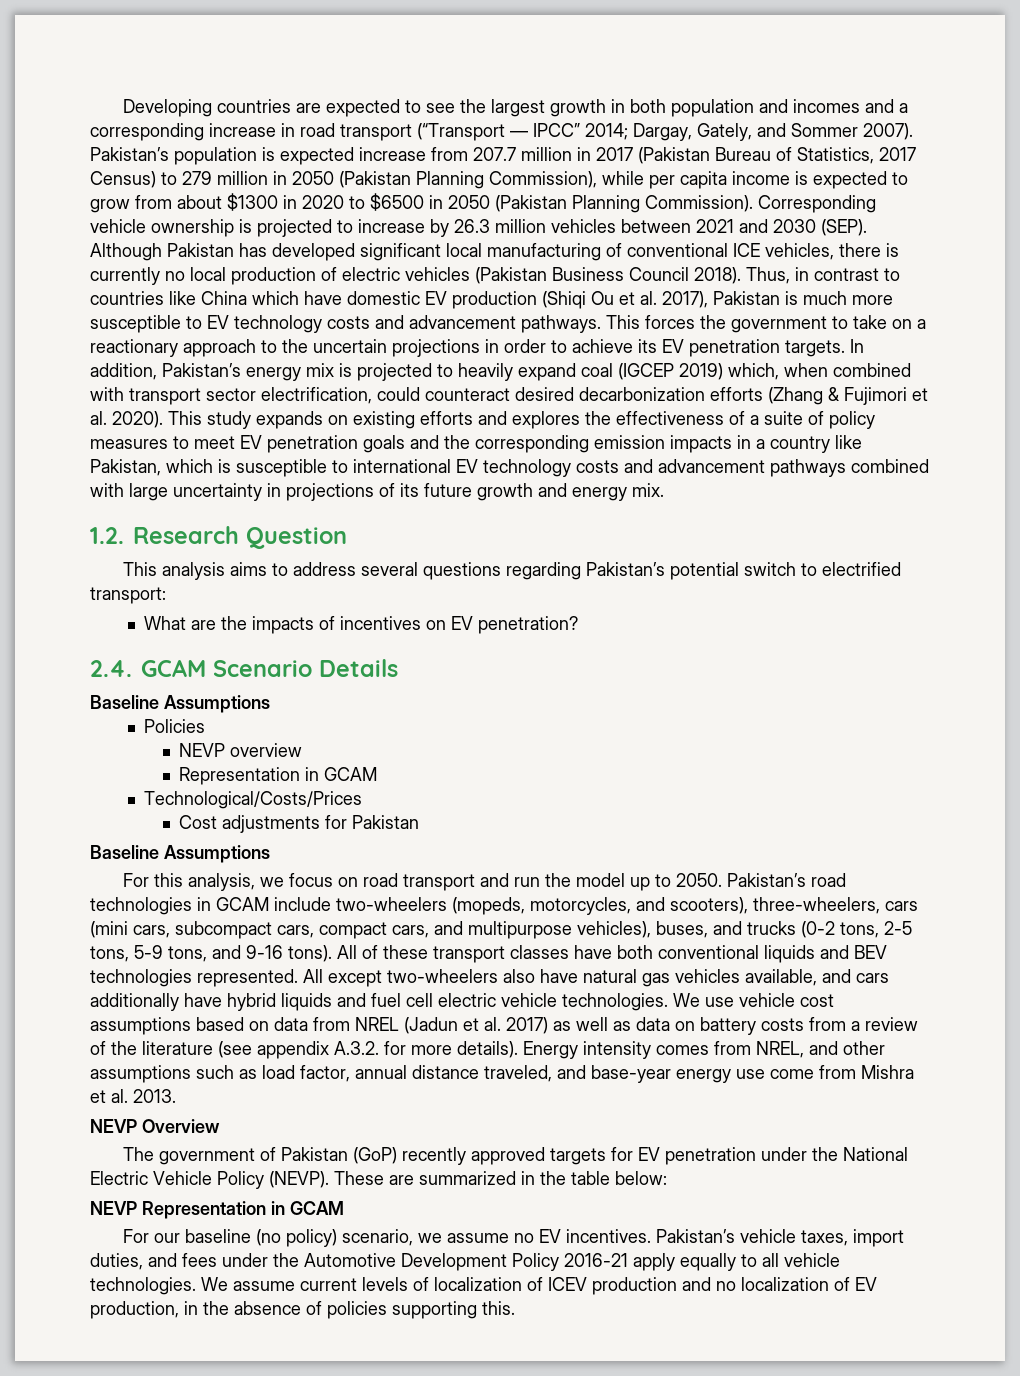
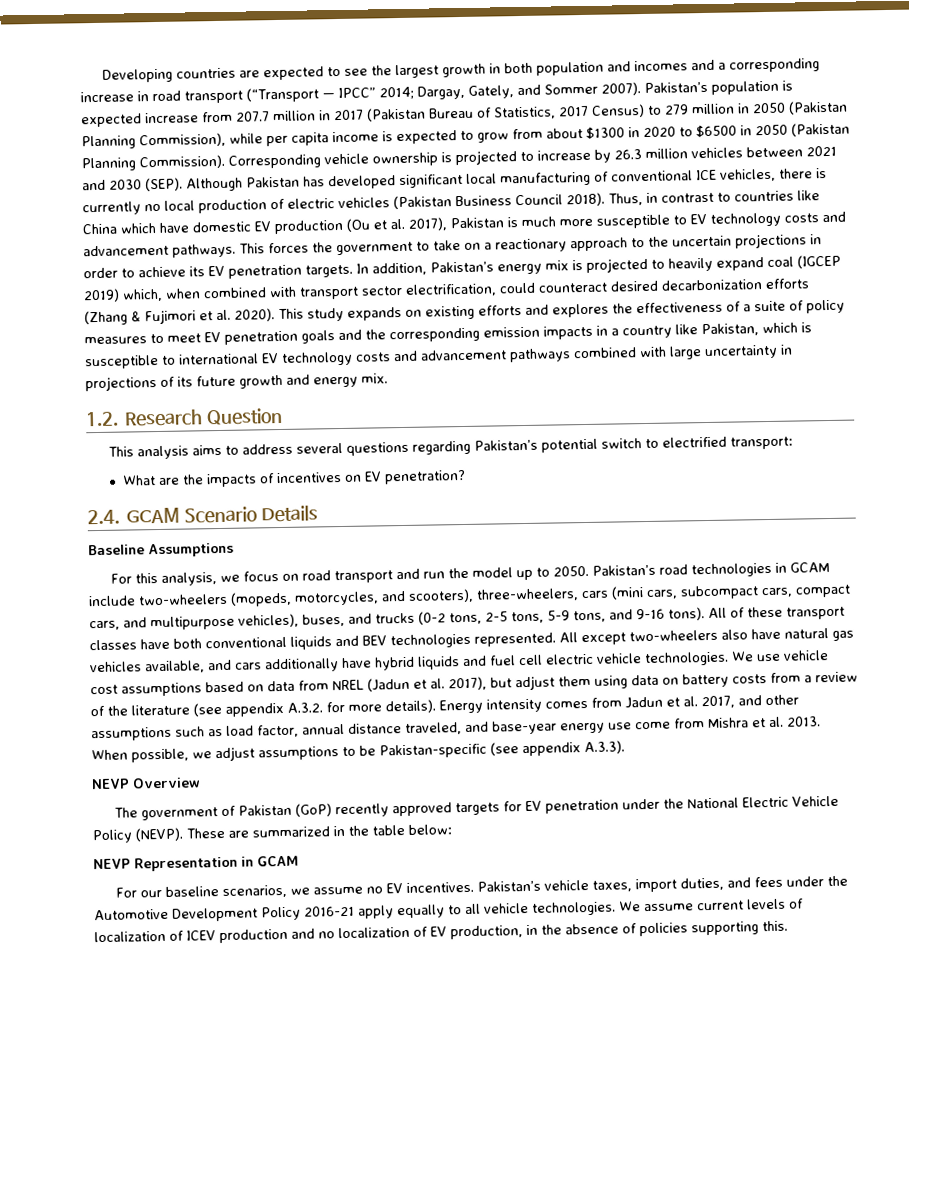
[542,291,614,309] (Shiqi Ou -> [346,218,371,232] (Ou
[144,719,206,733] [179,743,303,757] [179,767,378,785] [144,791,363,809] [179,815,420,833] [90,845,270,863] // Policies // NEVP overview // Representation in GCAM // Technological/Costs/Prices // Cost adjustments for Pakistan // Baseline Assumptions -> (234, 550) none
[506,1017,631,1034] 2017) as well as -> [448,675,628,691] 2017), but adjust them using
[756,1041,804,1058] NREL, -> [625,695,735,709] Jadun et al. 2017,
(176, 1096) none -> [91,740,625,763] When possible, we adjust assumptions to be Pakistan-specific (see appendix A.3.3).
[256,1229,414,1247] (no policy) scenario, -> [222,884,288,899] scenarios,

